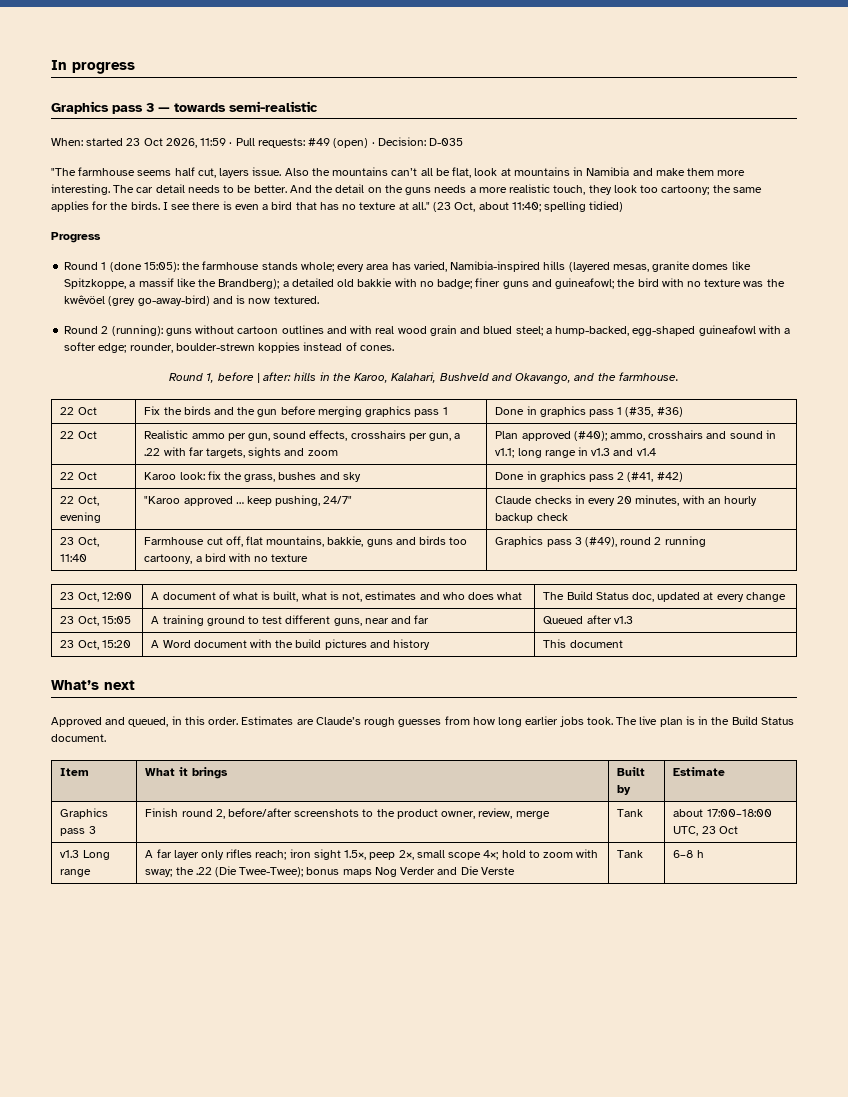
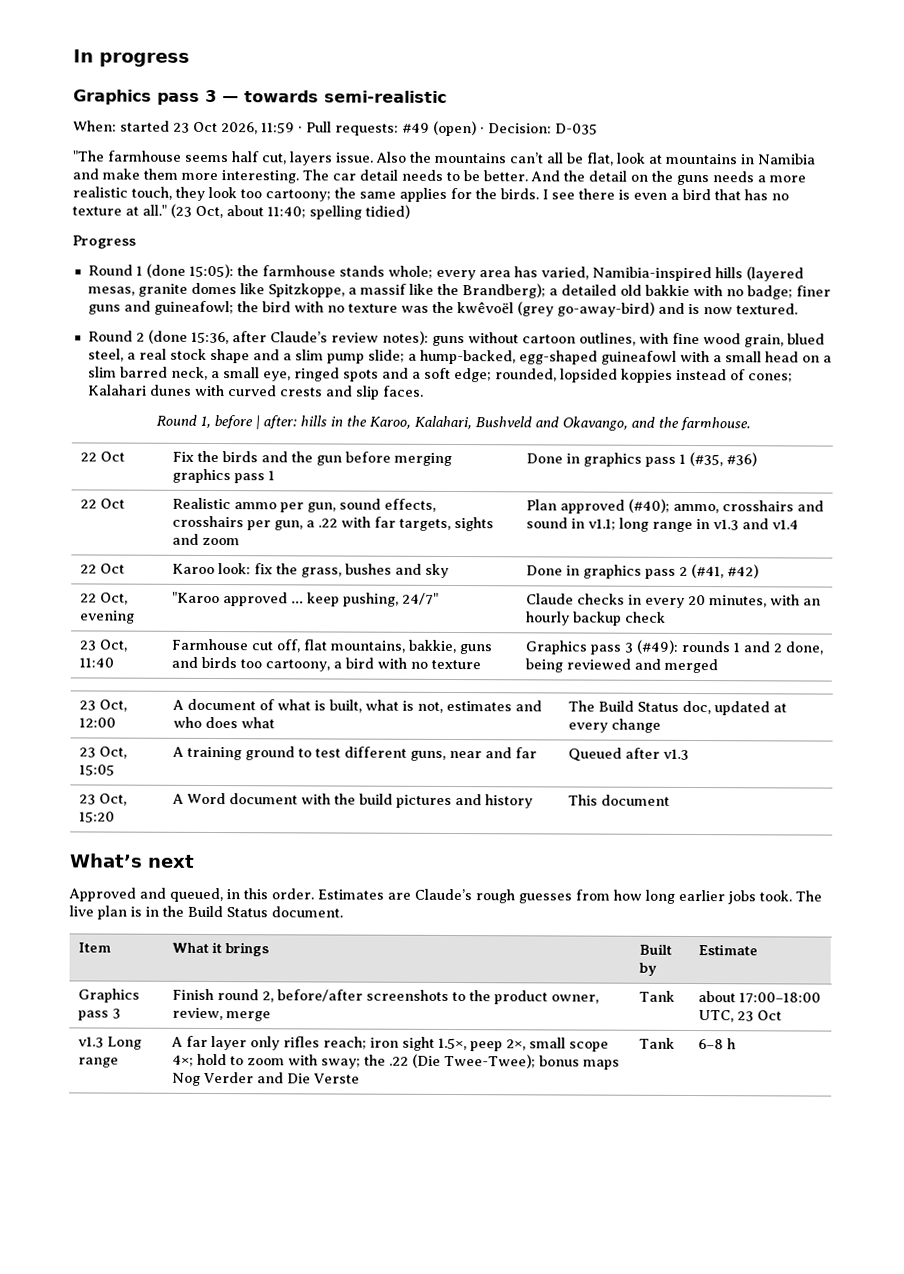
[64,295,106,304] kwêvöel -> [456,301,514,314] kwêvoël
[111,325,543,336] (running): guns without cartoon outlines and with real wood grain and blued steel; -> [147,329,825,348] [87,348,405,364] (done 15:36, after Claude’s review notes): guns without cartoon outlines, with fine wood grain, blued steel, a real stock shape and a slim pump slide;
[64,342,394,353] softer edge; rounder, boulder-strewn koppies instead of cones. -> [724,351,832,363] [87,366,793,383] [87,384,424,400] small head on a slim barred neck, a small eye, ringed spots and a soft edge; rounded, lopsided koppies instead of cones; Kalahari dunes with curved crests and slip faces.
[584,536,706,547] (#49), round 2 running -> [635,639,823,655] [524,658,718,674] (#49): rounds 1 and 2 done, being reviewed and merged

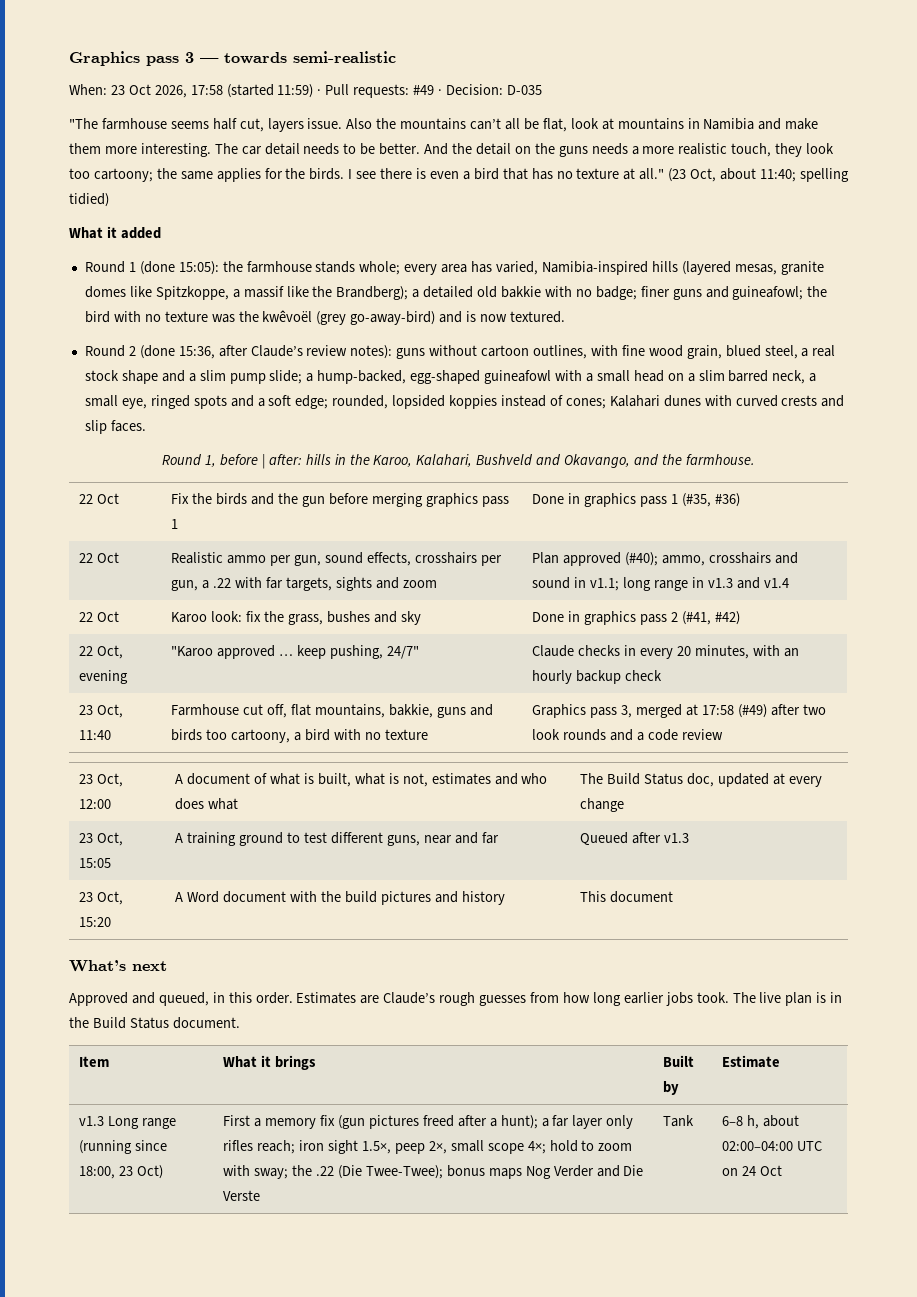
[73,49,190,67] In progress // -> (69, 58) none
[120,120,170,132] started -> (107, 89) none
[261,122,295,134] 11:59 -> [190,84,314,98] 17:58 (started 11:59)
[433,120,477,137] (open) -> (435, 90) none
[72,235,136,249] Progress -> [69,226,161,239] What it added
[623,639,823,655] [524,658,718,674] 3 (#49): rounds 1 and 2 done, being reviewed and merged -> [621,704,826,718] [532,729,723,741] 3, merged at 17:58 (#49) after two look rounds and a code review
[77,988,140,1003] [77,1008,121,1021] [171,988,599,1005] [171,1007,271,1022] [638,990,675,1002] [697,991,821,1004] [697,1010,782,1023] [77,1036,142,1050] [77,1057,119,1068] [170,1036,183,1047] Graphics pass 3 | Finish round 2, before/after screenshots to the product owner, review, merge | Tank | about 17:00–18:00 UTC, 23 Oct // v1.3 Long range | A -> [79,1116,177,1129] [79,1140,168,1154] [79,1165,164,1179] [223,1115,549,1129] v1.3 Long range (running since 18:00, 23 Oct) | First a memory fix (gun pictures freed after a hunt); a
[726,1038,736,1050] h -> [747,1115,800,1129] [722,1141,823,1151] [722,1165,783,1176] h, about 02:00–04:00 UTC on 24 Oct

